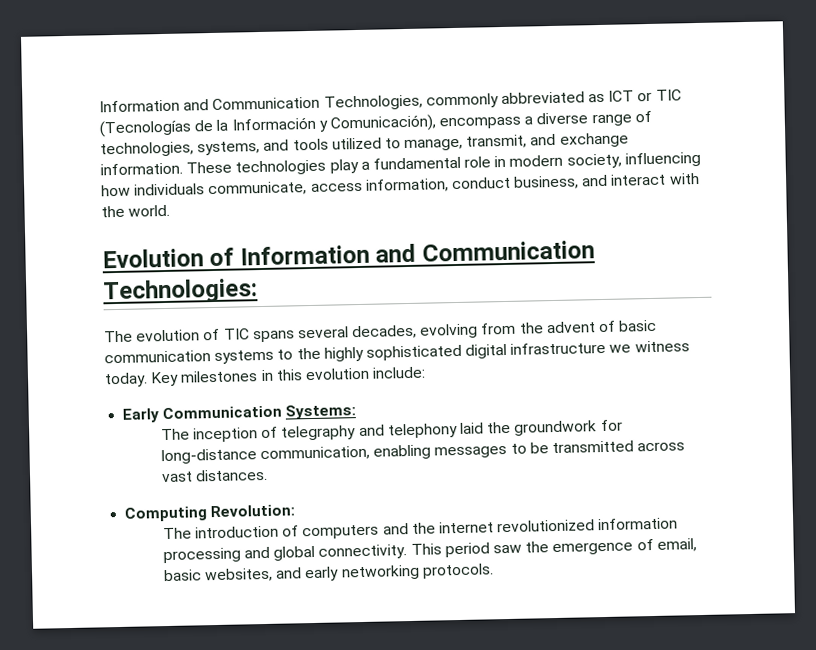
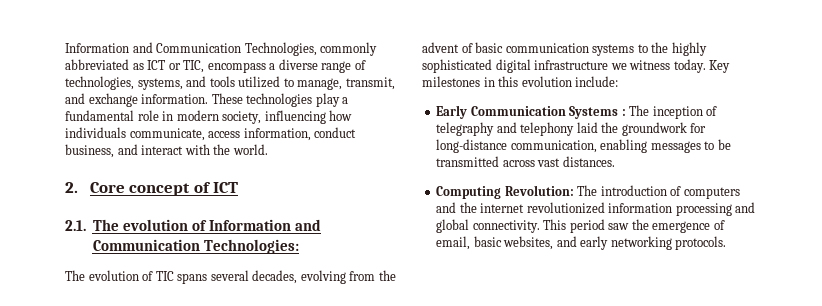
[655,89,682,101] [99,114,436,138] TIC (Tecnologías de la Información y Comunicación), -> [183,60,205,73] TIC,
[102,248,204,269] Evolution -> [65,182,239,196] [65,219,188,231] 2. Core concept of ICT // 2.1. The evolution
[285,404,357,420] Systems: // -> [569,106,626,119] Systems :
(296, 511) // -> (574, 190) none

